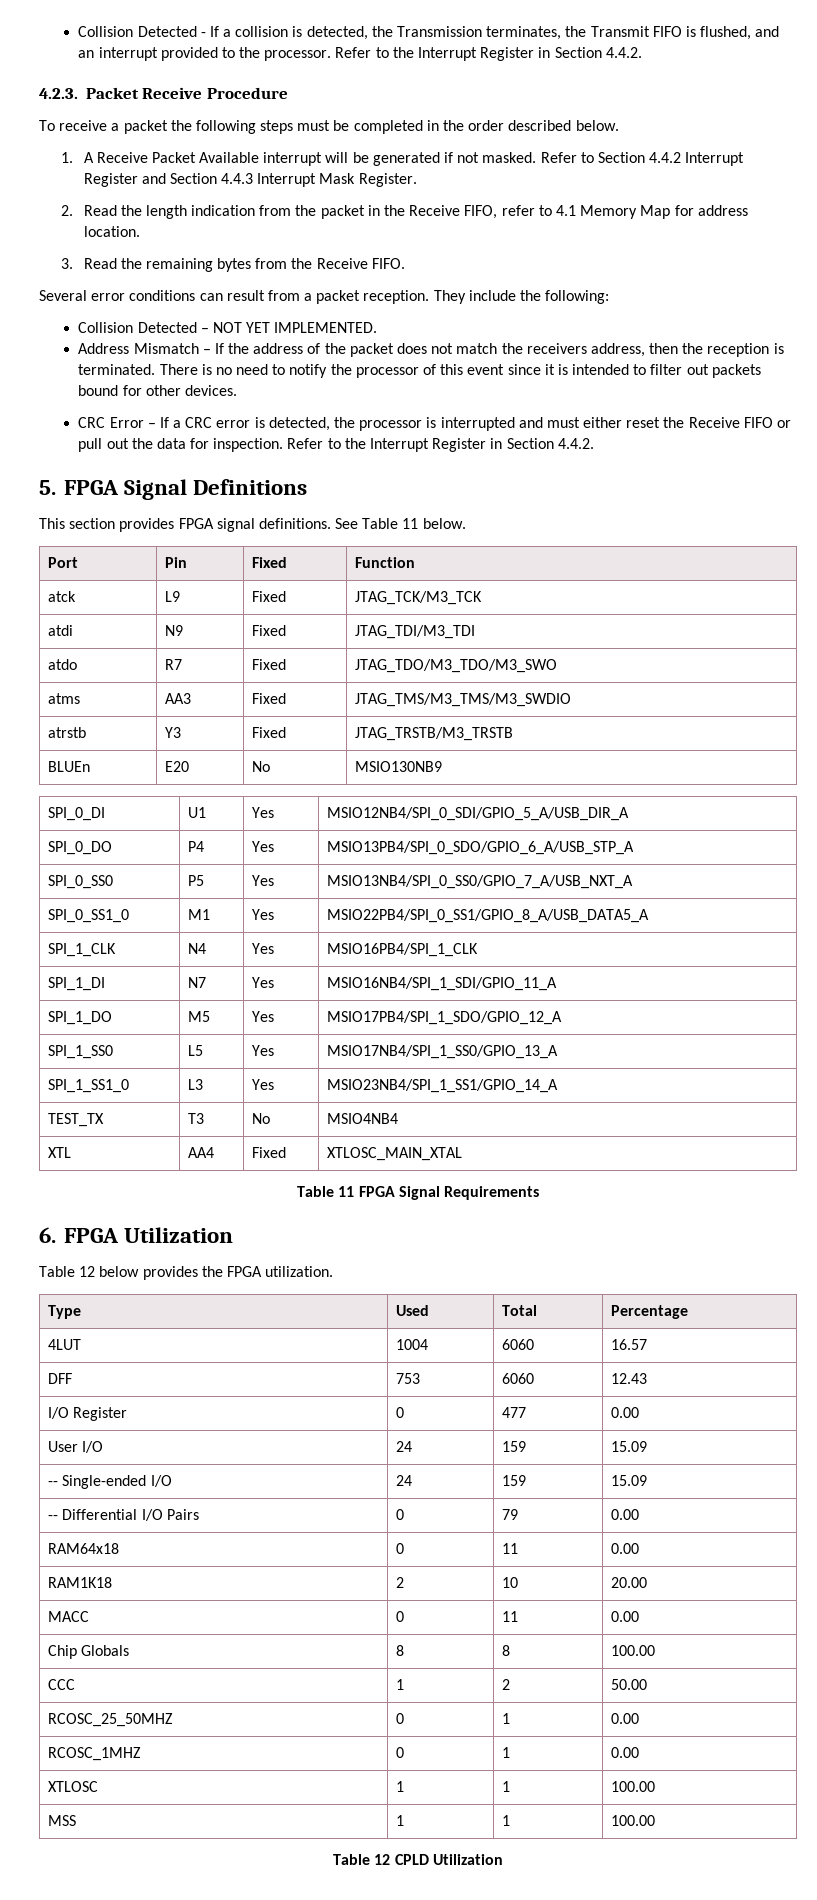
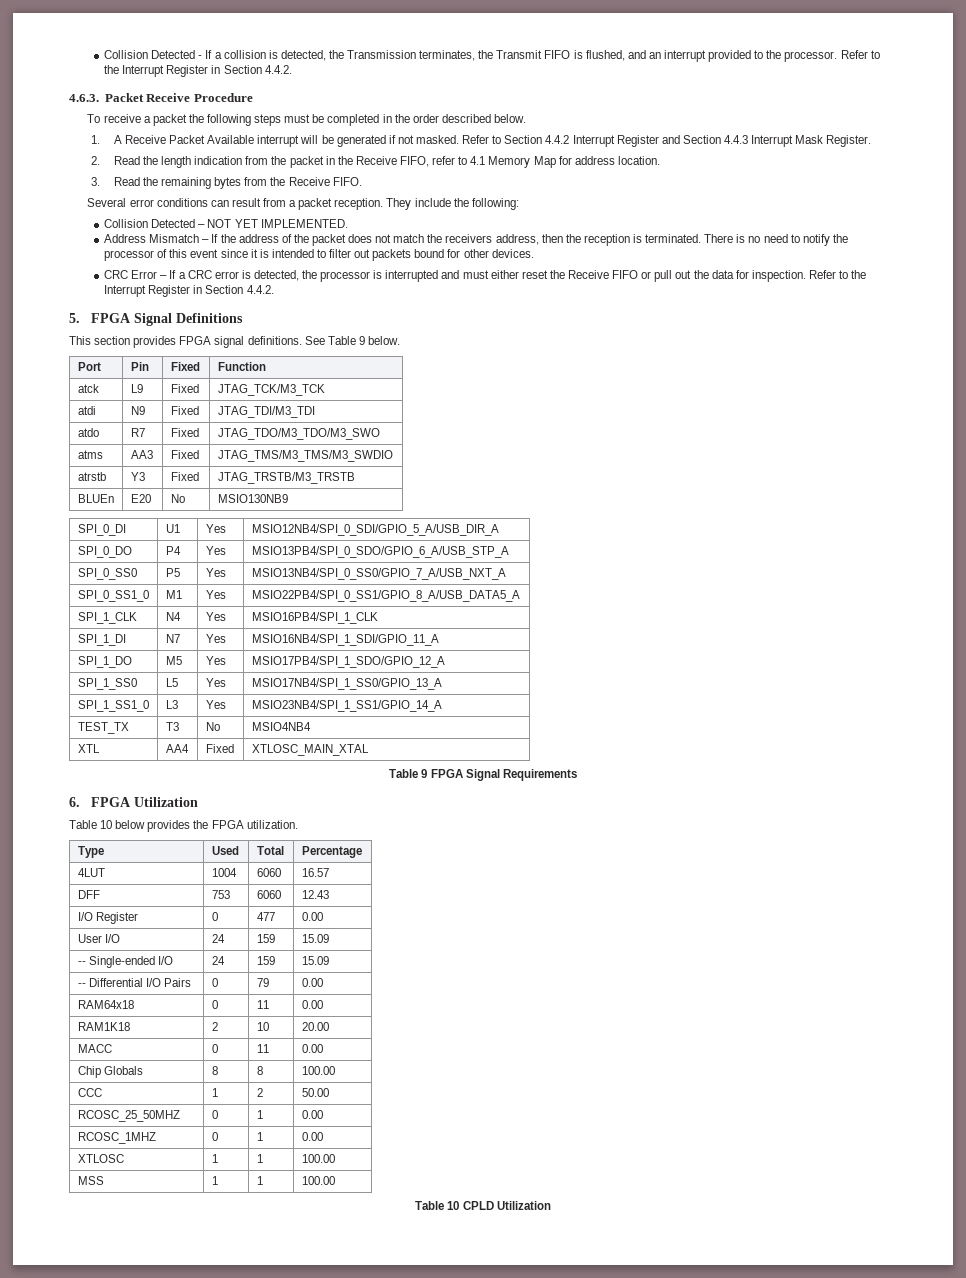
[39,88,78,99] 4.2.3. -> [69,94,99,102] 4.6.3.
[402,518,419,529] 11 -> [358,336,365,345] 9
[338,1186,355,1197] 11 -> [421,769,428,778] 9
[79,1266,96,1277] 12 -> [100,820,113,829] 10
[374,1854,391,1865] 12 -> [447,1201,460,1210] 10

